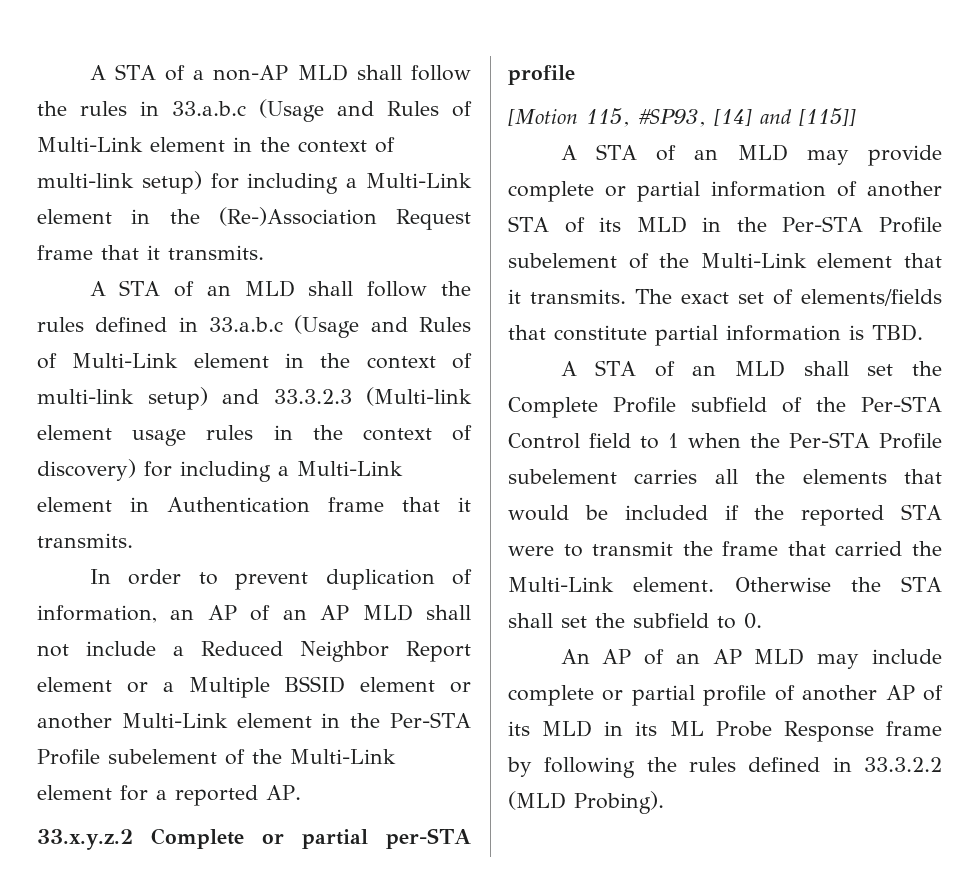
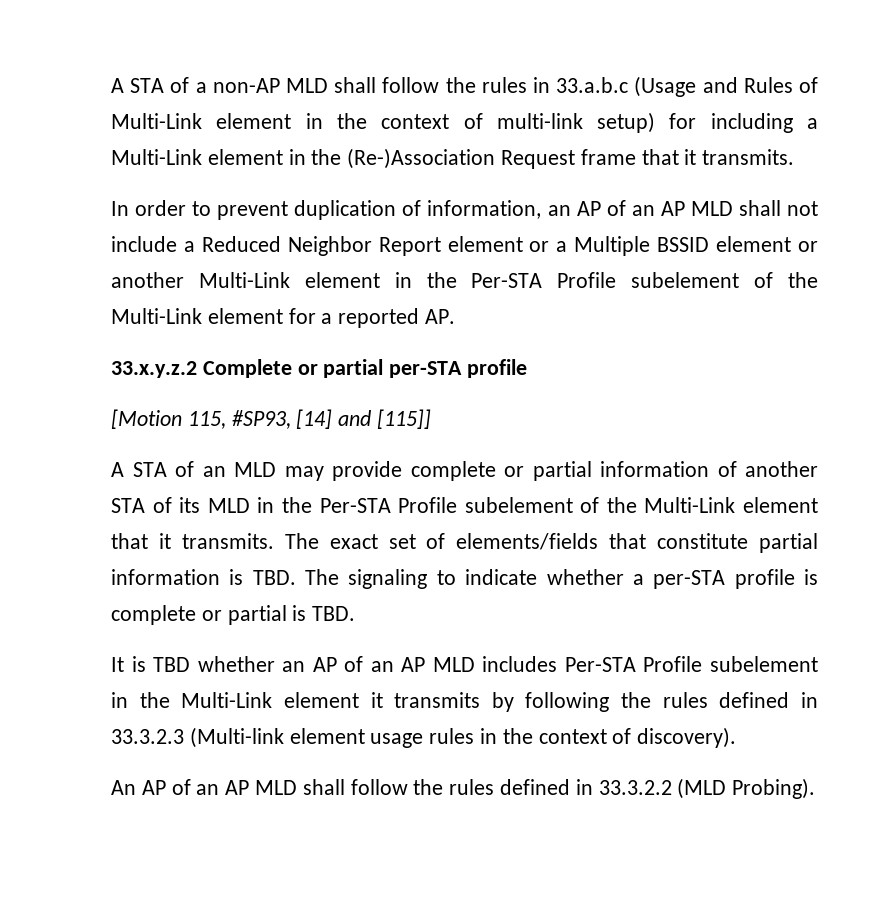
[89,280,471,297] [37,315,471,338] [37,353,472,369] [37,387,472,410] [37,425,472,446] [37,459,403,482] [37,497,471,513] [37,533,133,548] // A STA of an MLD shall follow the rules defined in 33.a.b.c (Usage and Rules of Multi-Link element in the context of multi-link setup) and 33.3.2.3 (Multi-link element usage rules in the context of discovery) for including a Multi-Link element in Authentication frame that it transmits. -> (795, 157) none
[560,360,942,377] [508,396,943,418] [508,432,942,449] [508,469,942,484] [508,504,943,526] [508,541,942,557] [508,576,943,592] [508,613,762,629] // A STA of an MLD shall set the Complete Profile subfield of the Per-STA Control field to 1 when the Per-STA Profile subelement carries all the elements that would be included if the reported STA were to transmit the frame that carried the Multi-Link element. Otherwise the STA shall set the subfield to 0. -> [305,569,819,589] [111,605,356,625] [111,656,818,672] [111,692,818,712] [111,727,737,748] The signaling to indicate whether a per-STA profile is complete or partial is TBD. // It is TBD whether an AP of an AP MLD includes Per-STA Profile subelement in the Multi-Link element it transmits by following the rules defined in 33.3.2.3 (Multi-link element usage rules in the context of discovery).
[817,649,942,669] [508,685,943,706] [508,720,942,742] [507,757,636,778] may include complete or partial profile of another AP of its MLD in its ML Probe Response frame by following -> [302,779,408,795] shall follow

